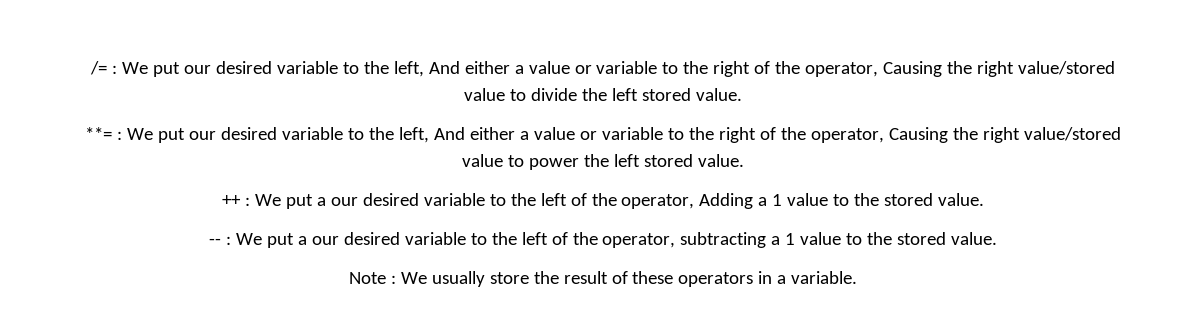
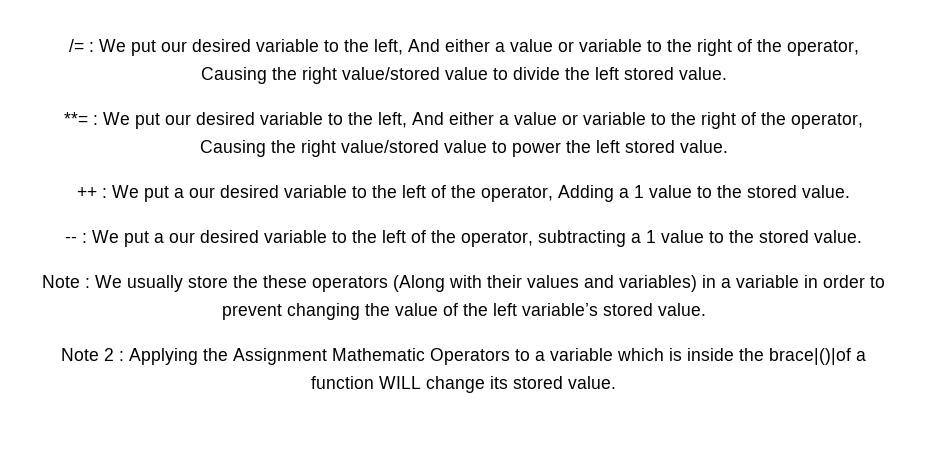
[563,271,858,287] result of these operators in a variable. -> [263,275,885,292] [221,303,706,320] [61,348,866,365] [311,376,616,393] these operators (Along with their values and variables) in a variable in order to prevent changing the value of the left variable’s stored value. // Note 2 : Applying the Assignment Mathematic Operators to a variable which is inside the brace|()|of a function WILL change its stored value.

